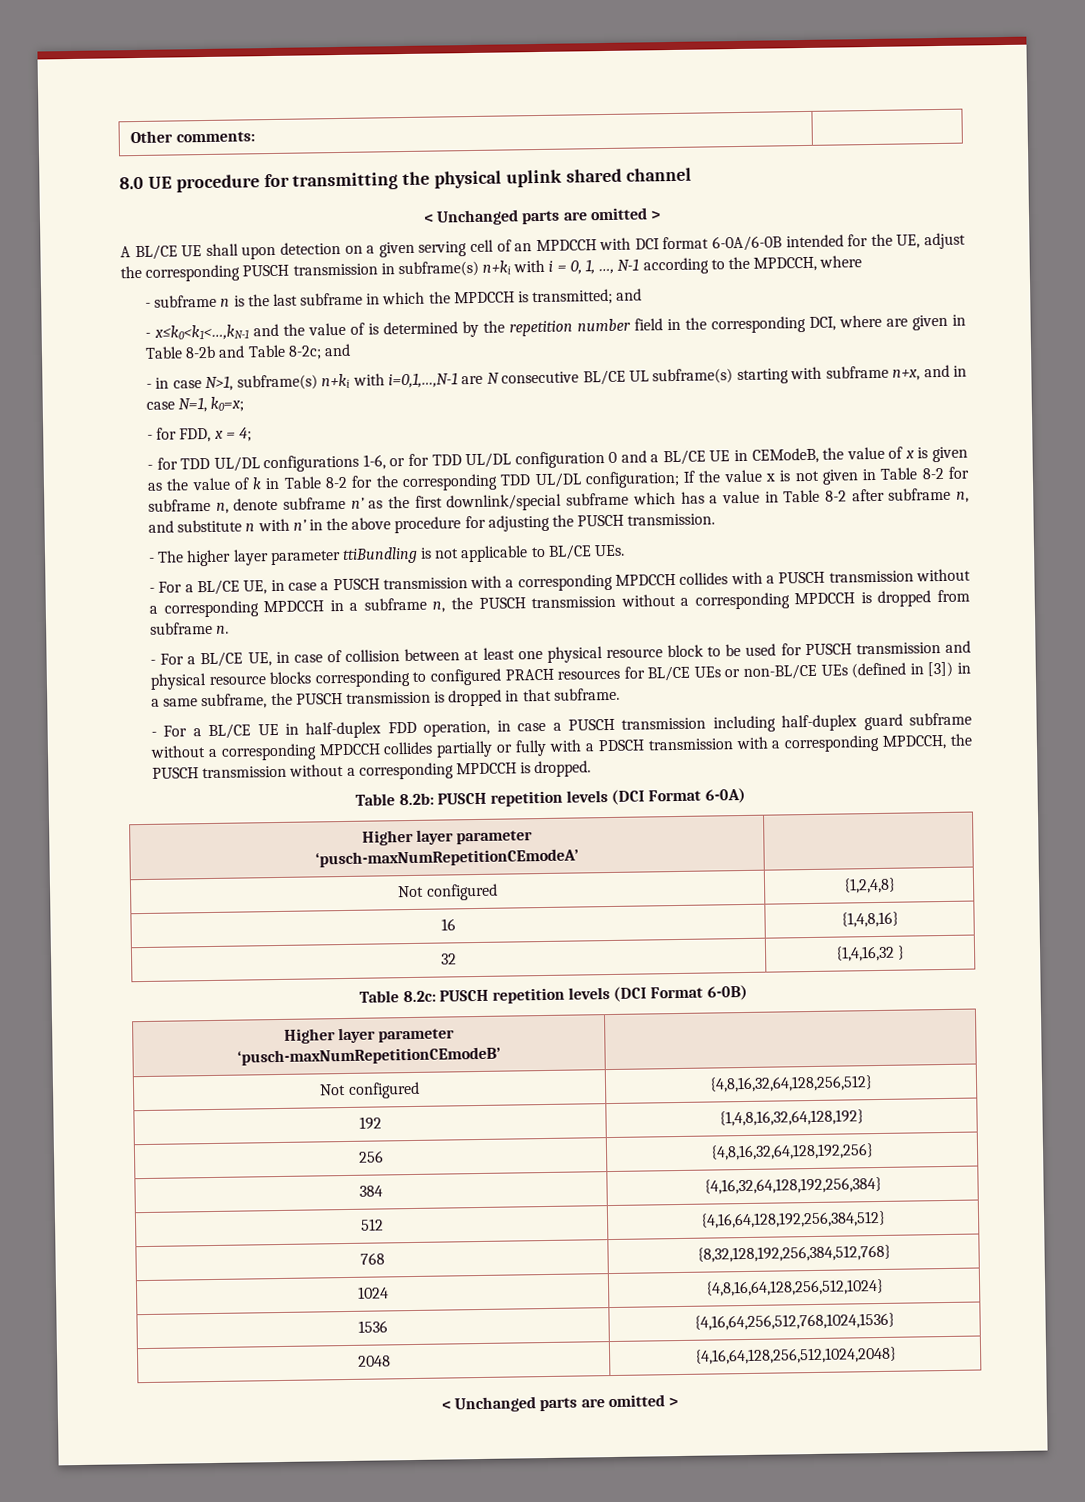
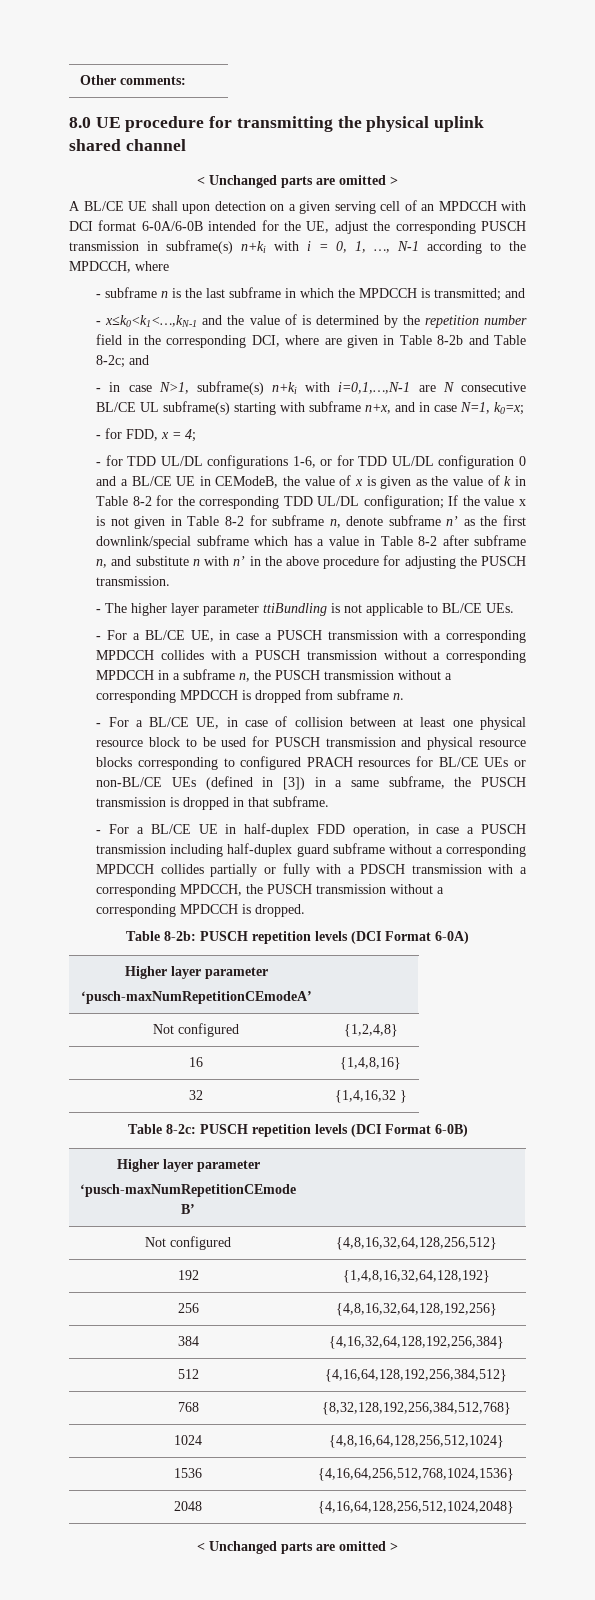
[398,792,434,806] 8.2b: -> [164,931,196,941] 8-2b:
[402,990,436,1003] 8.2c: -> [165,1124,196,1134] 8-2c:

